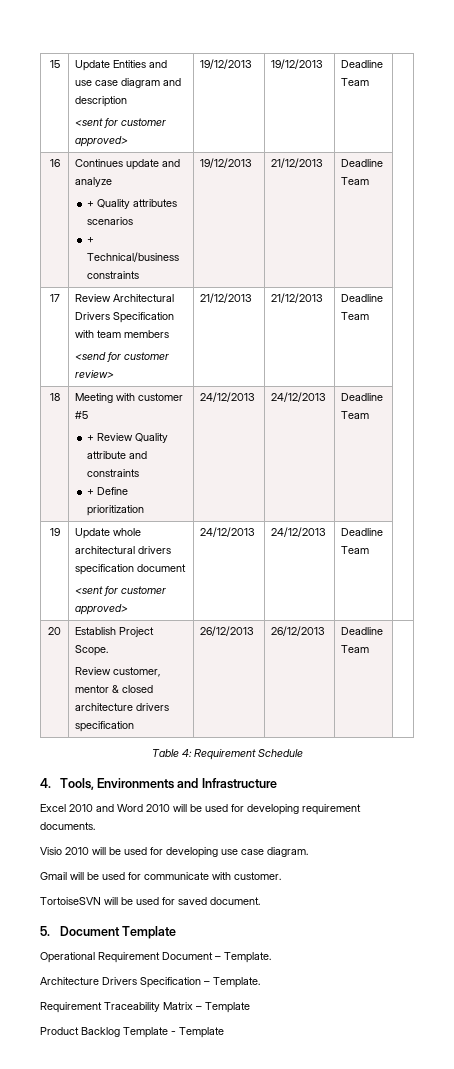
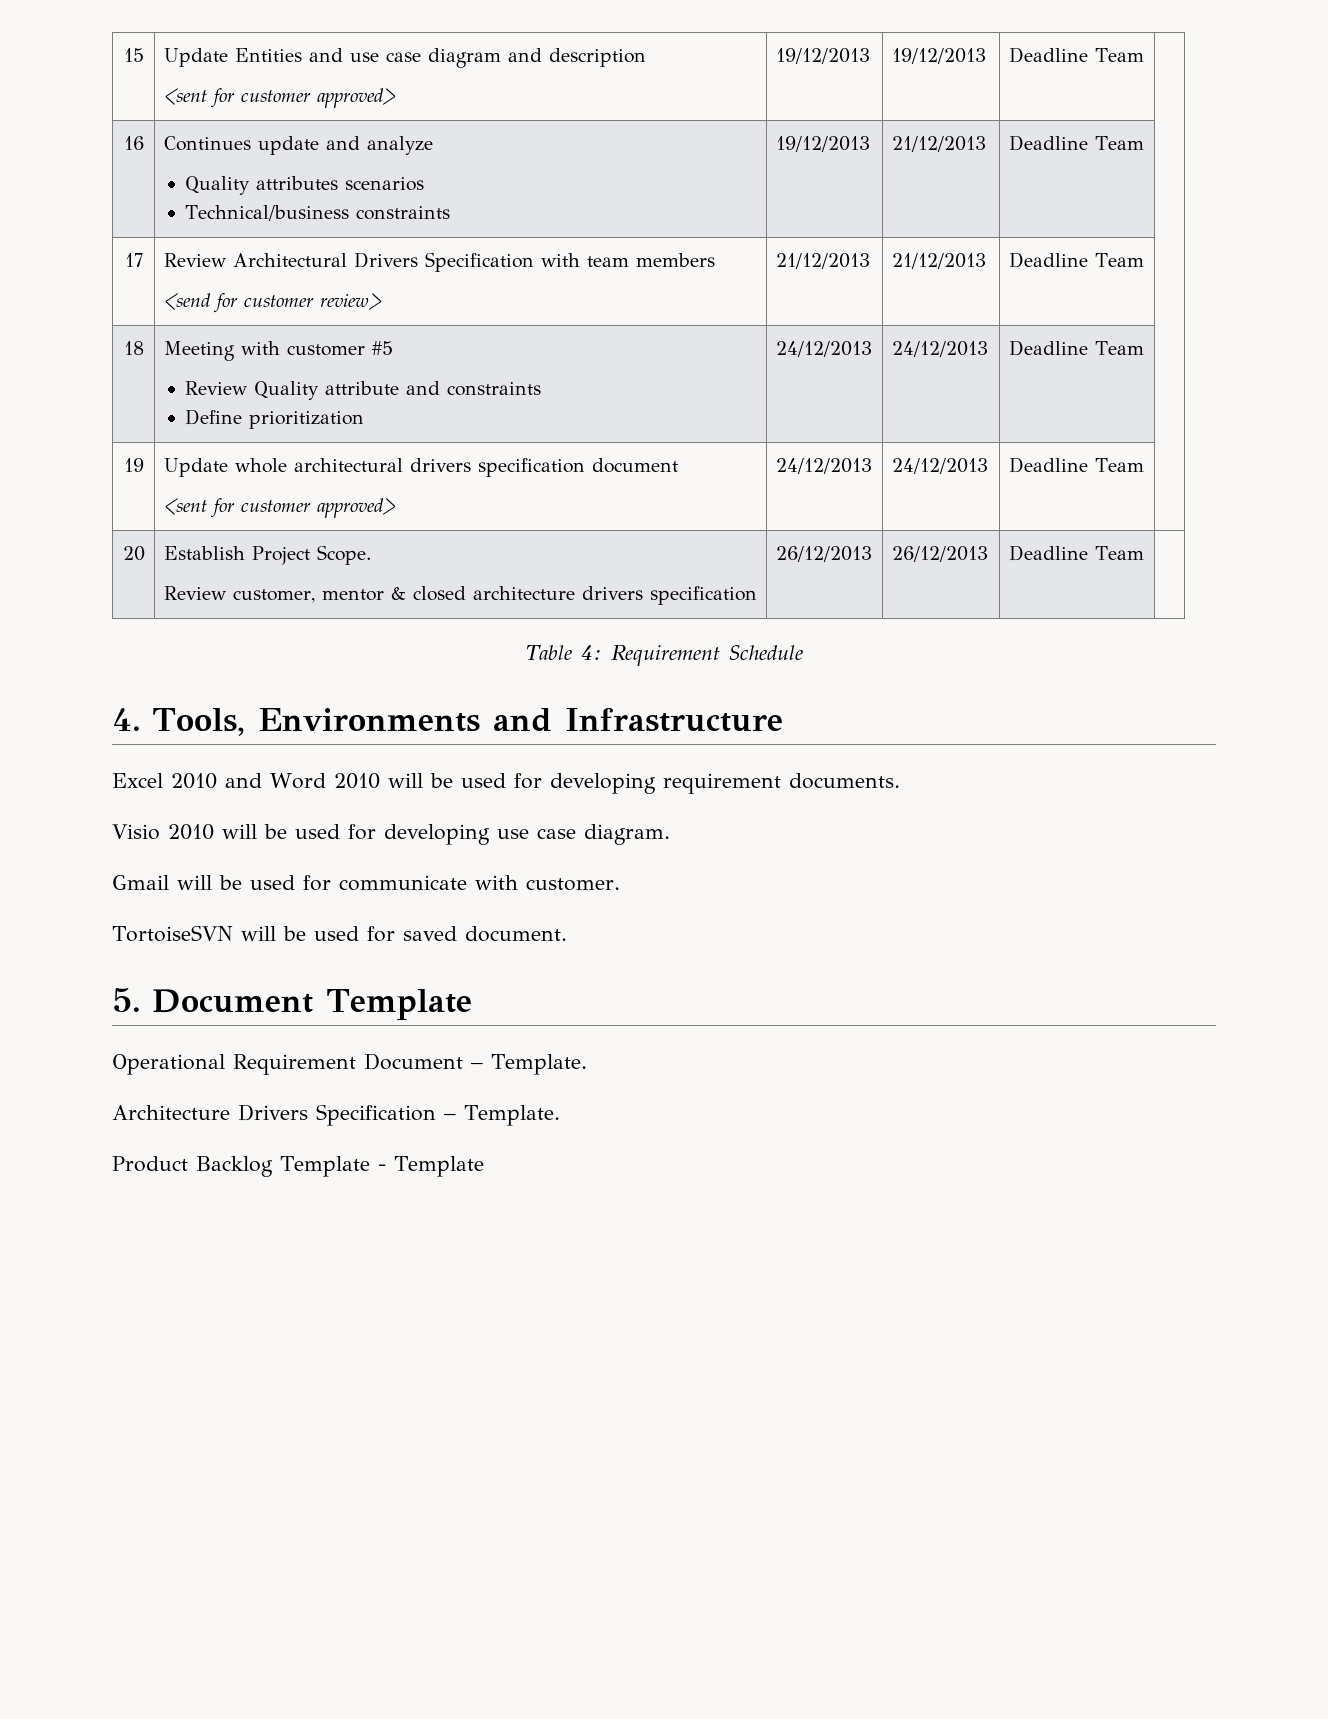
[87,201,95,207] + -> (433, 145) none
[87,237,95,243] + -> (425, 184) none
[87,435,95,441] + -> (393, 348) none
[87,489,95,495] + -> (542, 389) none
[40,1002,250,1013] // Requirement Traceability Matrix – Template -> (560, 1115) none

